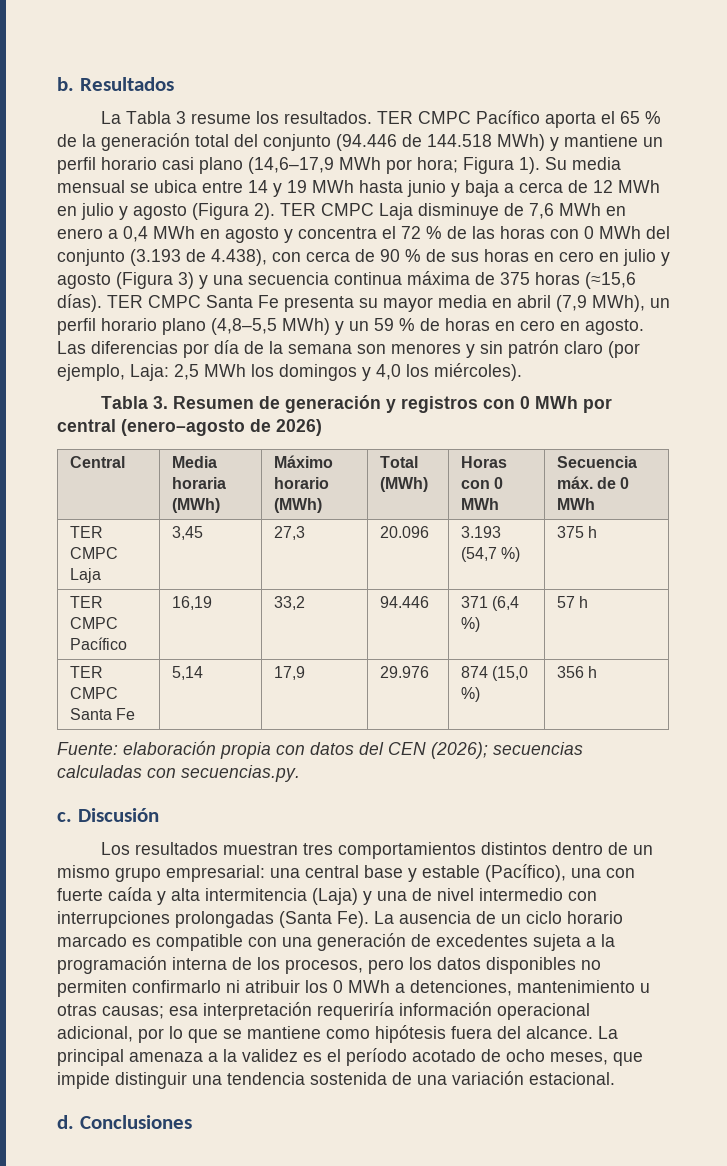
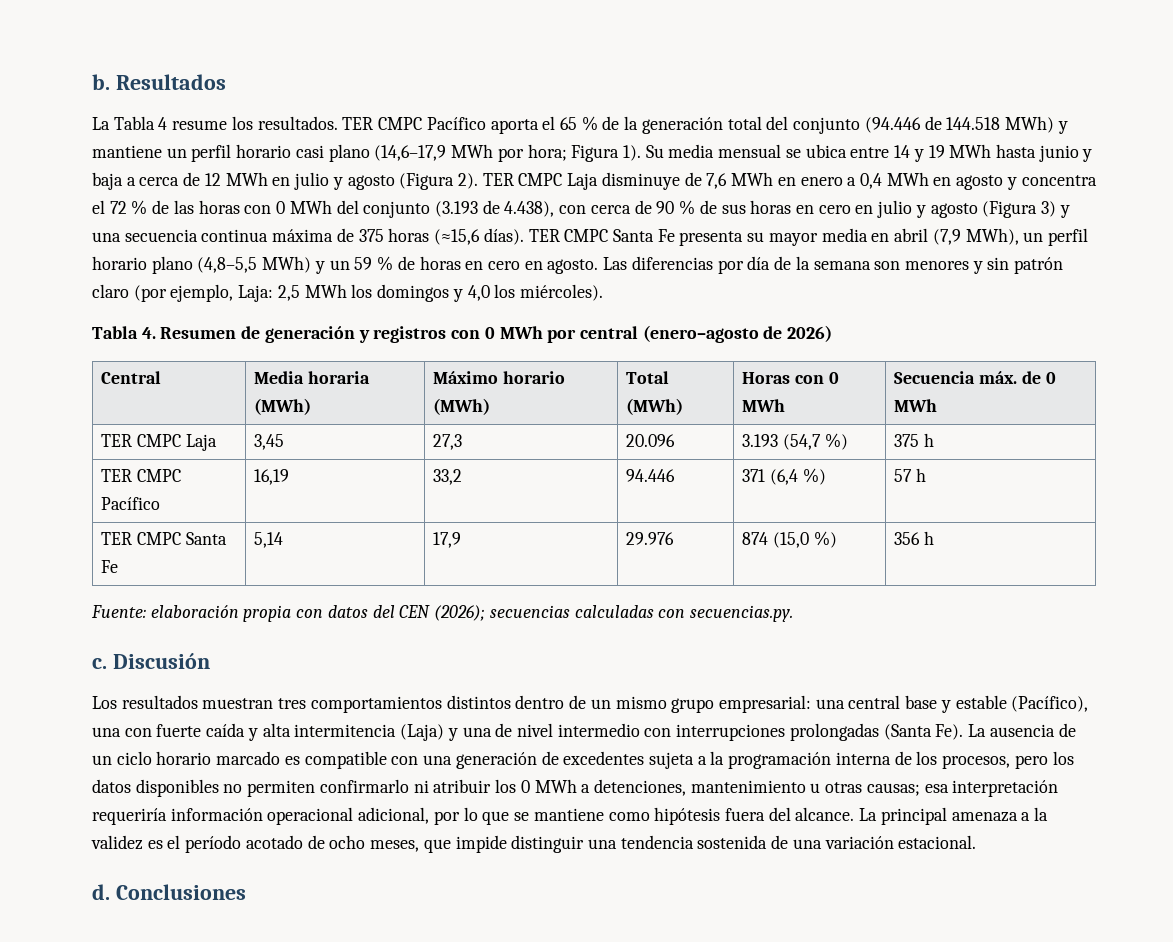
[176,111,187,124] 3 -> [158,117,168,130] 4
[153,396,169,409] 3. -> [141,327,156,339] 4.

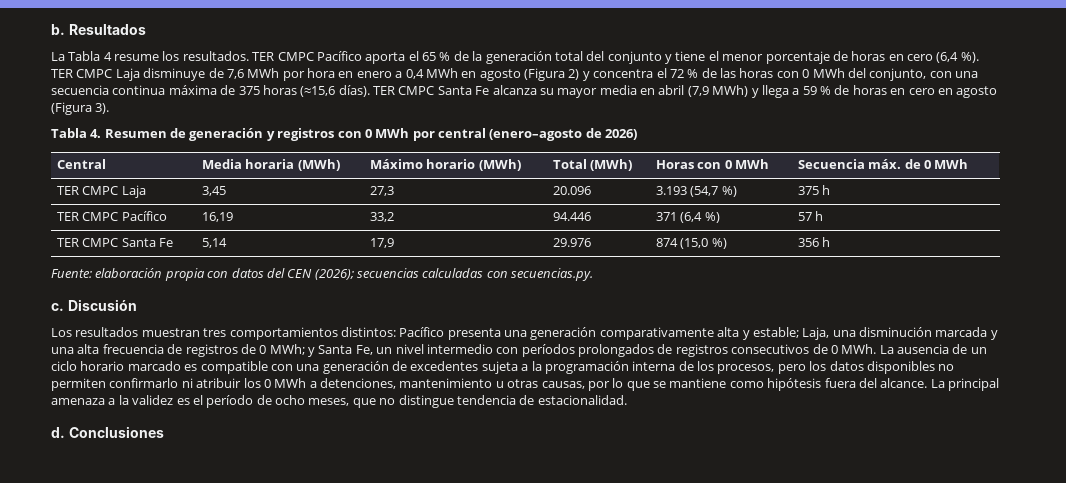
[864,116,1068,134] [92,144,1093,162] [92,172,478,190] (94.446 de 144.518 MWh) y mantiene un perfil horario casi plano (14,6–17,9 MWh por hora; Figura 1). Su media mensual se ubica entre 14 y 19 MWh hasta junio y baja a cerca de 12 MWh en julio y agosto (Figura 2). -> [665,51,979,64] y tiene el menor porcentaje de horas en cero (6,4 %).
(774, 179) none -> [282,68,335,81] por hora
(1004, 182) none -> [524,68,580,81] (Figura 2)
[363,200,1070,218] conjunto (3.193 de 4.438), con cerca de 90 % de sus horas en cero en julio y agosto (Figura 3) y -> [869,68,952,81] conjunto, con
[679,231,744,246] presenta -> [492,85,537,95] alcanza
[965,228,1088,246] [92,256,350,274] MWh), un perfil horario plano (4,8–5,5 MWh) y un -> [712,85,800,98] MWh) y llega a
[547,256,1064,274] [92,284,603,302] agosto. Las diferencias por día de la semana son menores y sin patrón claro (por ejemplo, Laja: 2,5 MWh los domingos y 4,0 los miércoles). -> [956,86,998,98] [51,102,110,115] agosto (Figura 3).
[446,695,1089,713] [92,723,964,741] distintos dentro de un mismo grupo empresarial: una central base y estable (Pacífico), una con fuerte caída y alta intermitencia (Laja) y una de nivel intermedio con interrupciones prolongadas (Santa Fe). -> [340,327,998,340] [51,344,877,357] distintos: Pacífico presenta una generación comparativamente alta y estable; Laja, una disminución marcada y una alta frecuencia de registros de 0 MWh; y Santa Fe, un nivel intermedio con períodos prolongados de registros consecutivos de 0 MWh.
[866,780,1059,797] [92,807,430,825] causas; esa interpretación requeriría información operacional adicional, -> [541,381,585,389] causas,
[245,835,303,849] acotado -> (254, 401) none
[455,835,977,853] impide distinguir una tendencia sostenida de una variación estacional. -> [379,395,627,408] no distingue tendencia de estacionalidad.

